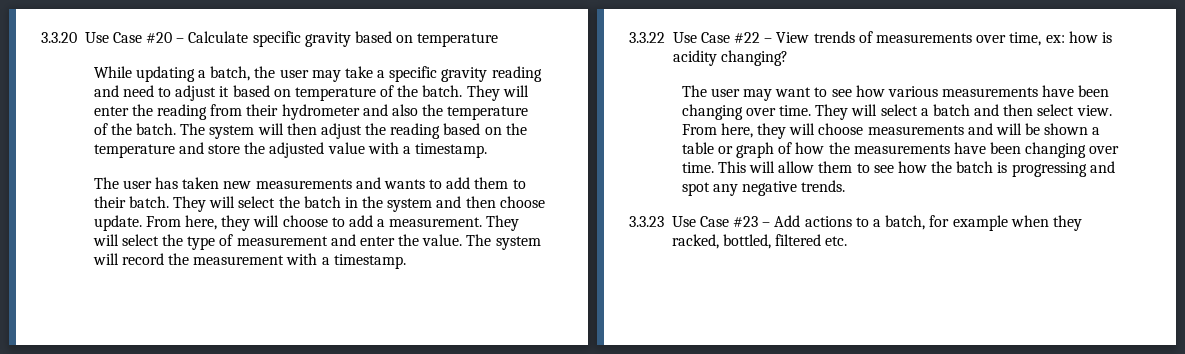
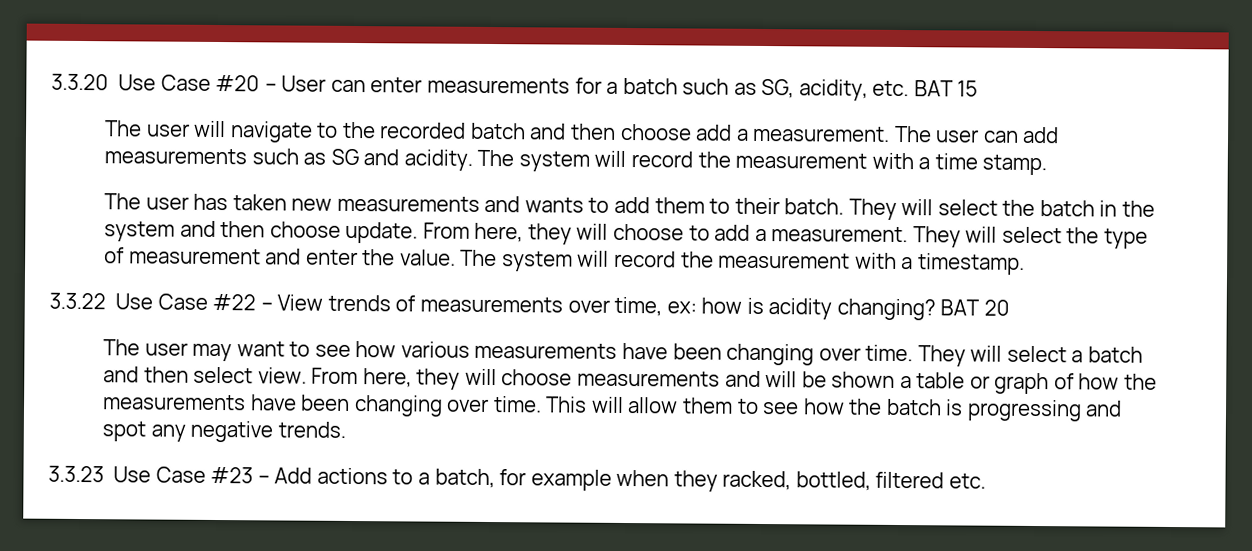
[188,31,499,47] [93,66,542,82] [93,85,529,101] [93,104,529,120] [93,123,527,139] [93,142,488,158] Calculate specific gravity based on temperature // While updating a batch, the user may take a specific gravity reading and need to adjust it based on temperature of the batch. They will enter the reading from their hydrometer and also the temperature of the batch. The system will then adjust the reading based on the temperature and store the adjusted value with a timestamp. -> [281,75,979,101] [105,120,1060,144] [104,148,1048,176] User can enter measurements for a batch such as SG, acidity, etc. BAT 15 // The user will navigate to the recorded batch and then choose add a measurement. The user can add measurements such as SG and acidity. The system will record the measurement with a time stamp.
(788, 58) none -> [940,299,1010,316] BAT 20

